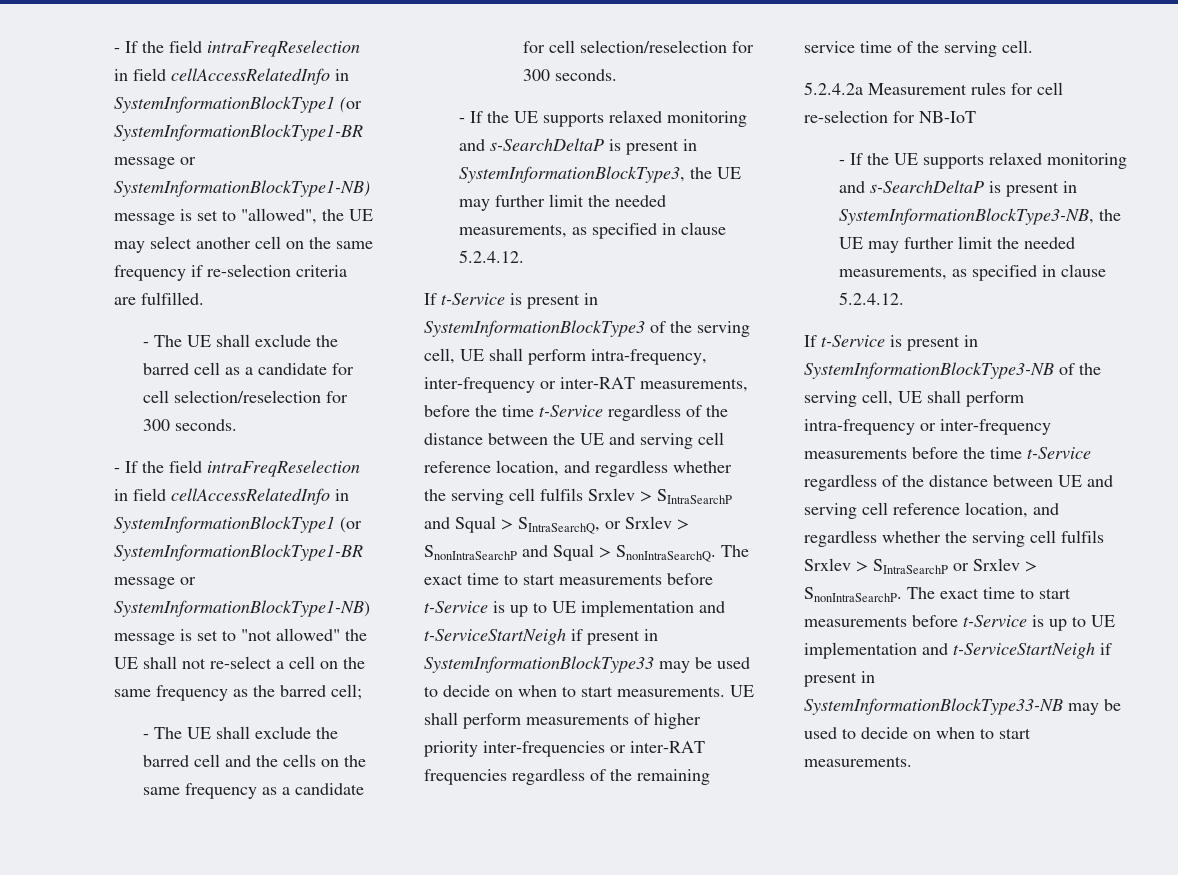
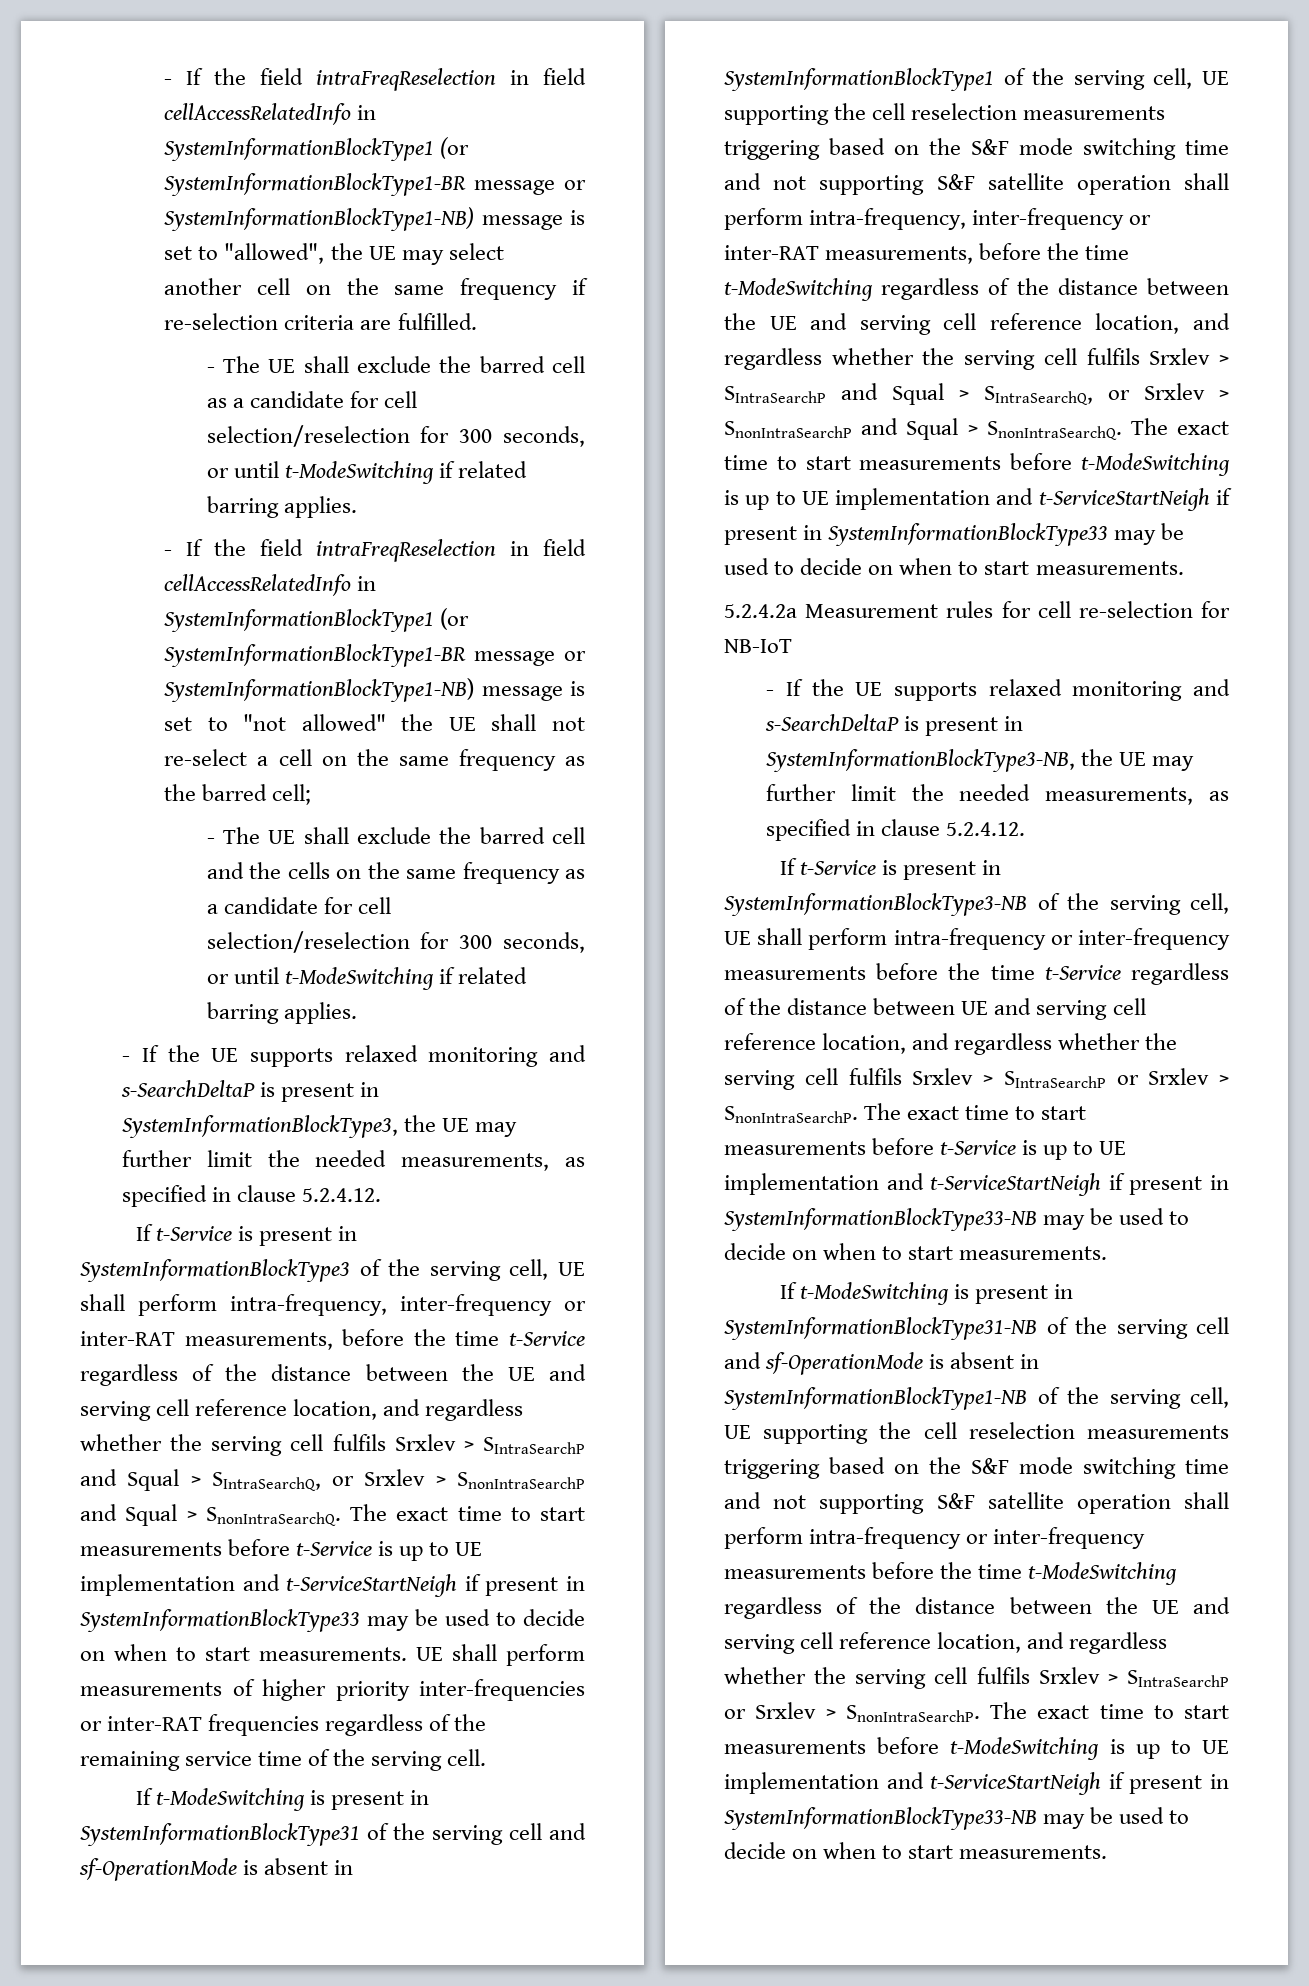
[175,419,237,431] seconds. -> [502,426,585,447] [206,461,527,484] [206,496,357,518] seconds, or until t-ModeSwitching if related barring applies.
[555,69,617,81] seconds. -> [502,932,585,953] [206,967,527,990] [206,1002,357,1024] seconds, or until t-ModeSwitching if related barring applies.
(1033, 46) none -> [135,1788,430,1811] [80,1823,586,1846] [79,1858,354,1881] [724,68,1229,91] [724,103,1166,125] [724,138,1229,160] [724,173,1229,195] [724,208,1152,230] [724,243,1130,264] [724,278,1229,301] [724,313,1230,335] [724,348,1229,370] [724,383,1229,405] [724,418,1229,440] [724,453,1230,476] [724,488,1232,511] [724,523,1185,546] [724,558,1184,575] // If t-ModeSwitching is present in SystemInformationBlockType31 of the serving cell and sf-OperationMode is absent in SystemInformationBlockType1 of the serving cell, UE supporting the cell reselection measurements triggering based on the S&F mode switching time and not supporting S&F satellite operation shall perform intra-frequency, inter-frequency or inter-RAT measurements, before the time t-ModeSwitching regardless of the distance between the UE and serving cell reference location, and regardless whether the serving cell fulfils Srxlev > SIntraSearchP and Squal > SIntraSearchQ, or Srxlev > SnonIntraSearchP and Squal > SnonIntraSearchQ. The exact time to start measurements before t-ModeSwitching is up to UE implementation and t-ServiceStartNeigh if present in SystemInformationBlockType33 may be used to decide on when to start measurements.
(912, 761) none -> [779,1282,1074,1305] [724,1317,1229,1340] [724,1352,1040,1375] [724,1387,1229,1410] [724,1422,1229,1444] [724,1457,1229,1479] [724,1492,1229,1514] [724,1527,1146,1549] [724,1562,1178,1585] [724,1597,1230,1619] [724,1632,1168,1654] [724,1667,1229,1689] [724,1702,1229,1722] [724,1737,1229,1760] [724,1772,1229,1795] [724,1807,1190,1830] [724,1842,1108,1859] // If t-ModeSwitching is present in SystemInformationBlockType31-NB of the serving cell and sf-OperationMode is absent in SystemInformationBlockType1-NB of the serving cell, UE supporting the cell reselection measurements triggering based on the S&F mode switching time and not supporting S&F satellite operation shall perform intra-frequency or inter-frequency measurements before the time t-ModeSwitching regardless of the distance between the UE and serving cell reference location, and regardless whether the serving cell fulfils Srxlev > SIntraSearchP or Srxlev > SnonIntraSearchP. The exact time to start measurements before t-ModeSwitching is up to UE implementation and t-ServiceStartNeigh if present in SystemInformationBlockType33-NB may be used to decide on when to start measurements.

